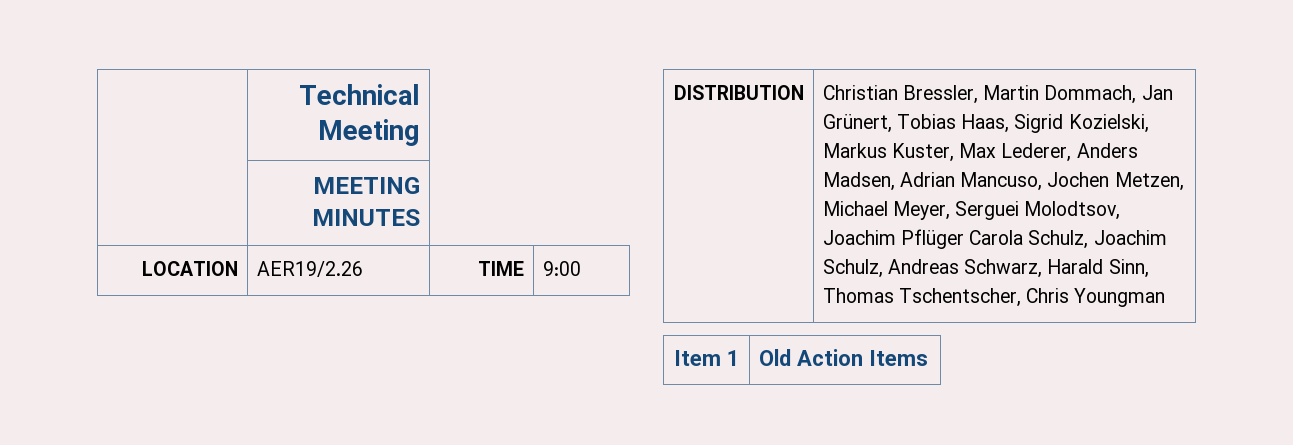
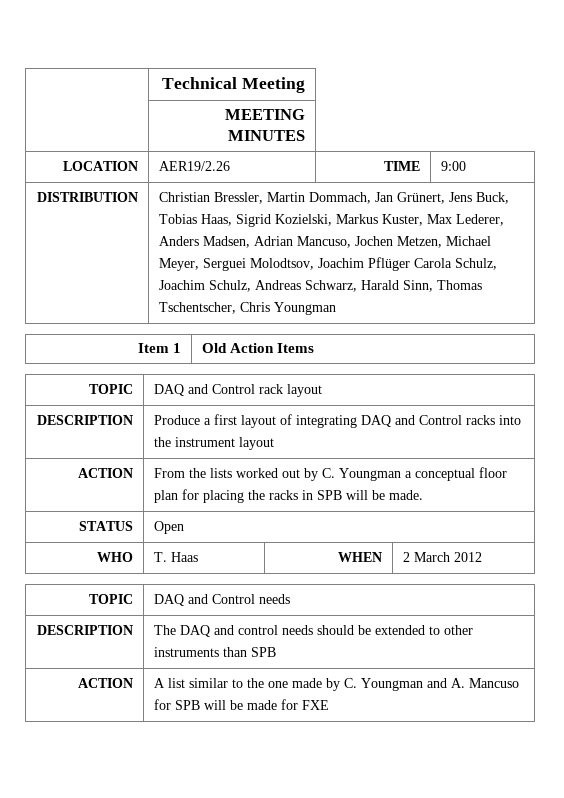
(892, 123) none -> [448,192,509,204] Jens Buck,
(928, 358) none -> [89,384,134,394] [153,384,322,397] [37,415,134,425] [153,414,521,428] [153,437,274,450] [78,468,134,478] [153,467,507,481] [153,489,423,503] [79,521,134,531] [153,521,184,534] [97,552,134,562] [153,552,198,562] [338,552,383,562] [402,552,482,562] [89,594,134,604] [153,594,290,606] [37,625,134,635] [153,625,473,637] [153,647,276,657] [78,678,134,688] [153,678,519,691] [153,699,329,710] // TOPIC | DAQ and Control rack layout // DESCRIPTION | Produce a first layout of integrating DAQ and Control racks into the instrument layout // ACTION | From the lists worked out by C. Youngman a conceptual floor plan for placing the racks in SPB will be made. // STATUS | Open // WHO | T. Haas | WHEN | 2 March 2012 // TOPIC | DAQ and Control needs // DESCRIPTION | The DAQ and control needs should be extended to other instruments than SPB // ACTION | A list similar to the one made by C. Youngman and A. Mancuso for SPB will be made for FXE

